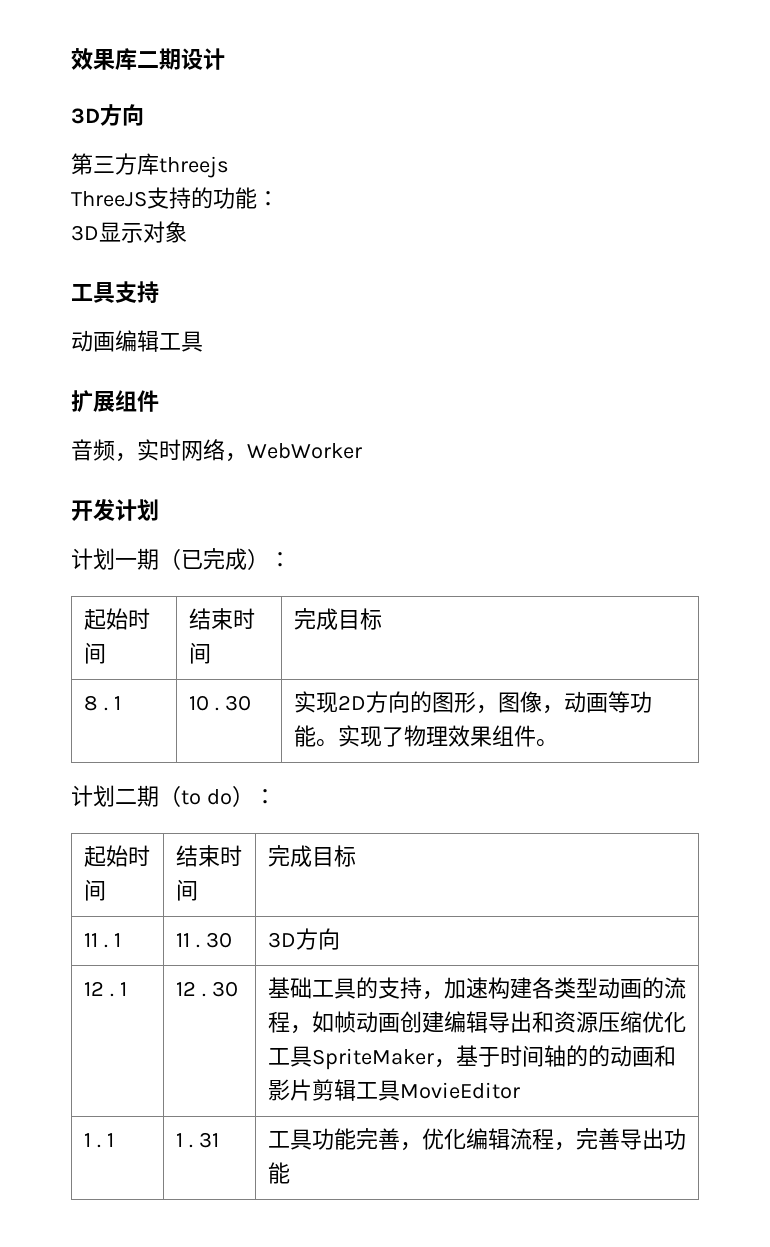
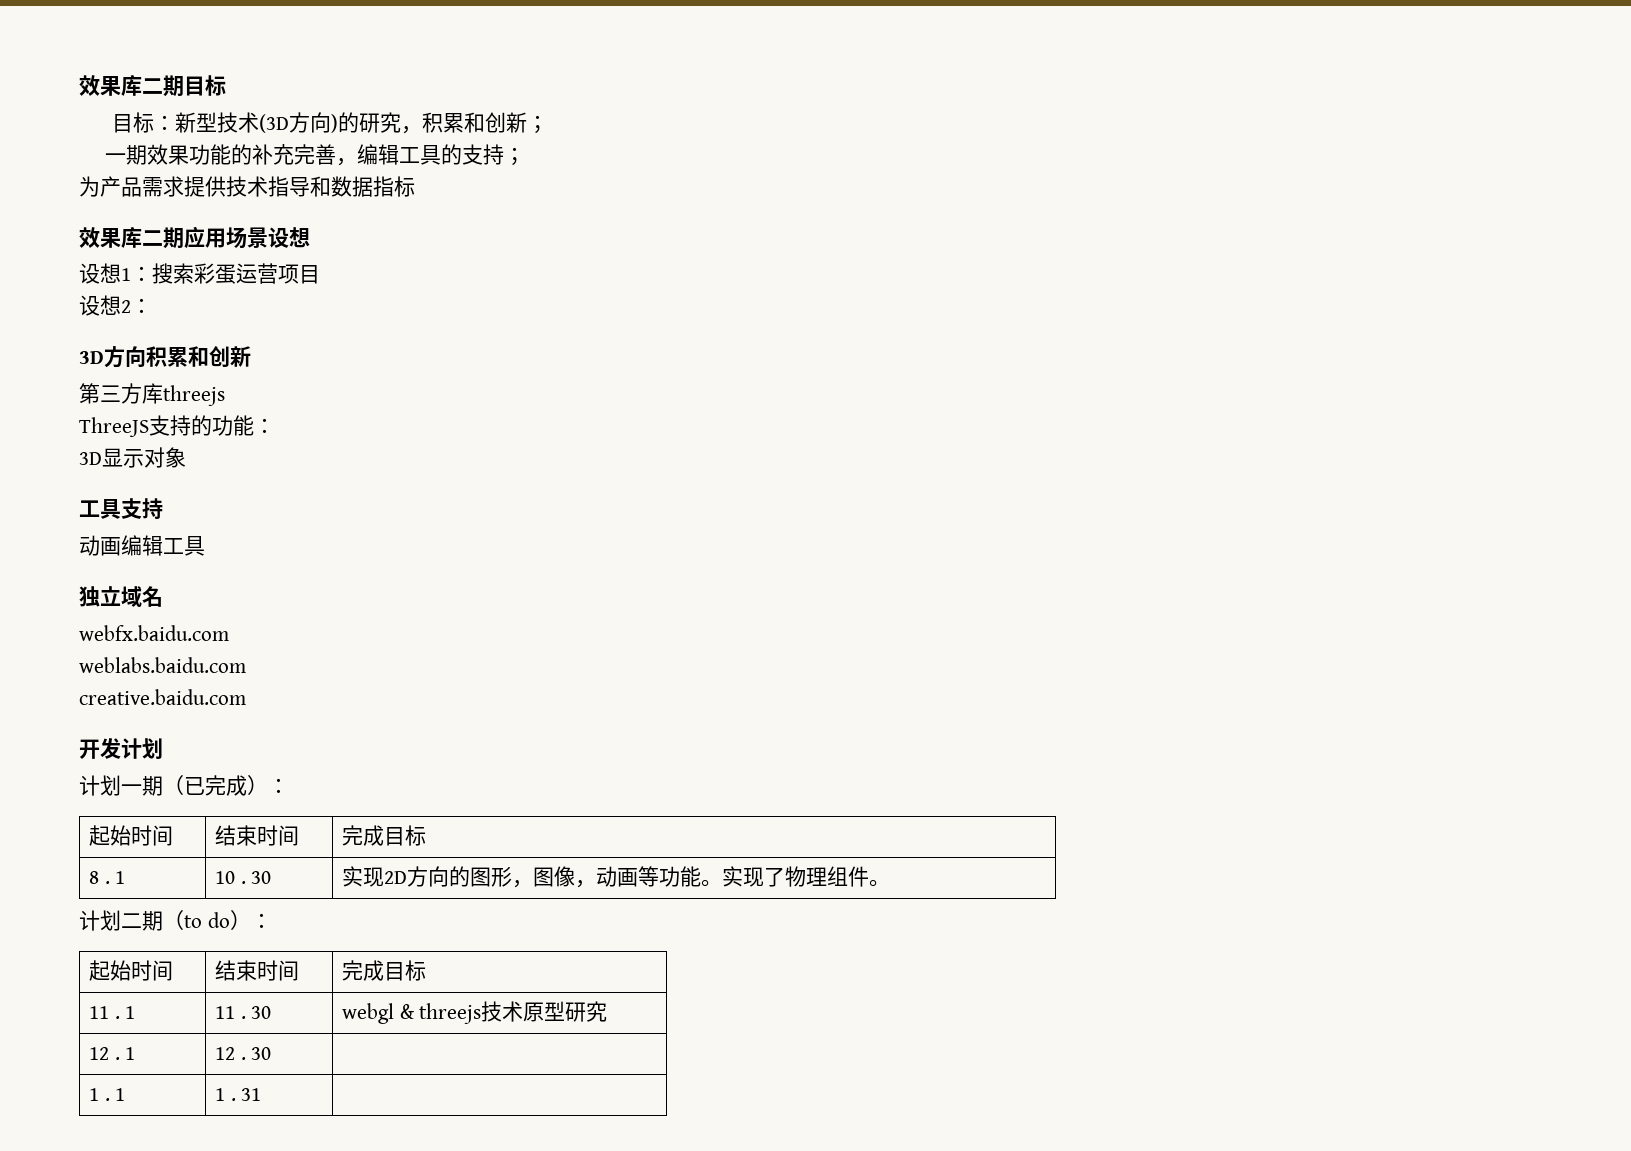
[71,47,225,70] [71,104,144,126] 效果库二期设计 // 3D方向 -> [79,75,226,97] [112,112,549,134] [105,144,526,166] [79,176,415,197] [79,226,310,249] [79,263,320,284] [79,295,152,316] [79,346,251,368] 效果库二期目标 // 目标：新型技术(3D方向)的研究，积累和创新； // 一期效果功能的补充完善，编辑工具的支持； // 为产品需求提供技术指导和数据指标 // 效果库二期应用场景设想 // 设想1：搜索彩蛋运营项目 // 设想2： // 3D方向积累和创新
[71,390,159,412] [71,439,362,462] 扩展组件 // 音频，实时网络，WebWorker -> [79,586,163,607] [79,625,229,641] [79,657,246,673] [79,689,246,705] 独立域名 // webfx.baidu.com // weblabs.baidu.com // creative.baidu.com
[447,725,492,747] 效果 -> (827, 876) none
[267,928,340,950] 3D方向 -> [341,1001,608,1024] webgl & threejs技术原型研究
[267,977,686,1000] [267,1011,686,1034] [267,1045,676,1070] [267,1079,520,1101] 基础工具的支持，加速构建各类型动画的流程，如帧动画创建编辑导出和资源压缩优化工具SpriteMaker，基于时间轴的的动画和影片剪辑工具MovieEditor -> (272, 1053) none
[267,1128,686,1151] [267,1162,290,1184] 工具功能完善，优化编辑流程，完善导出功能 -> (262, 1094) none

